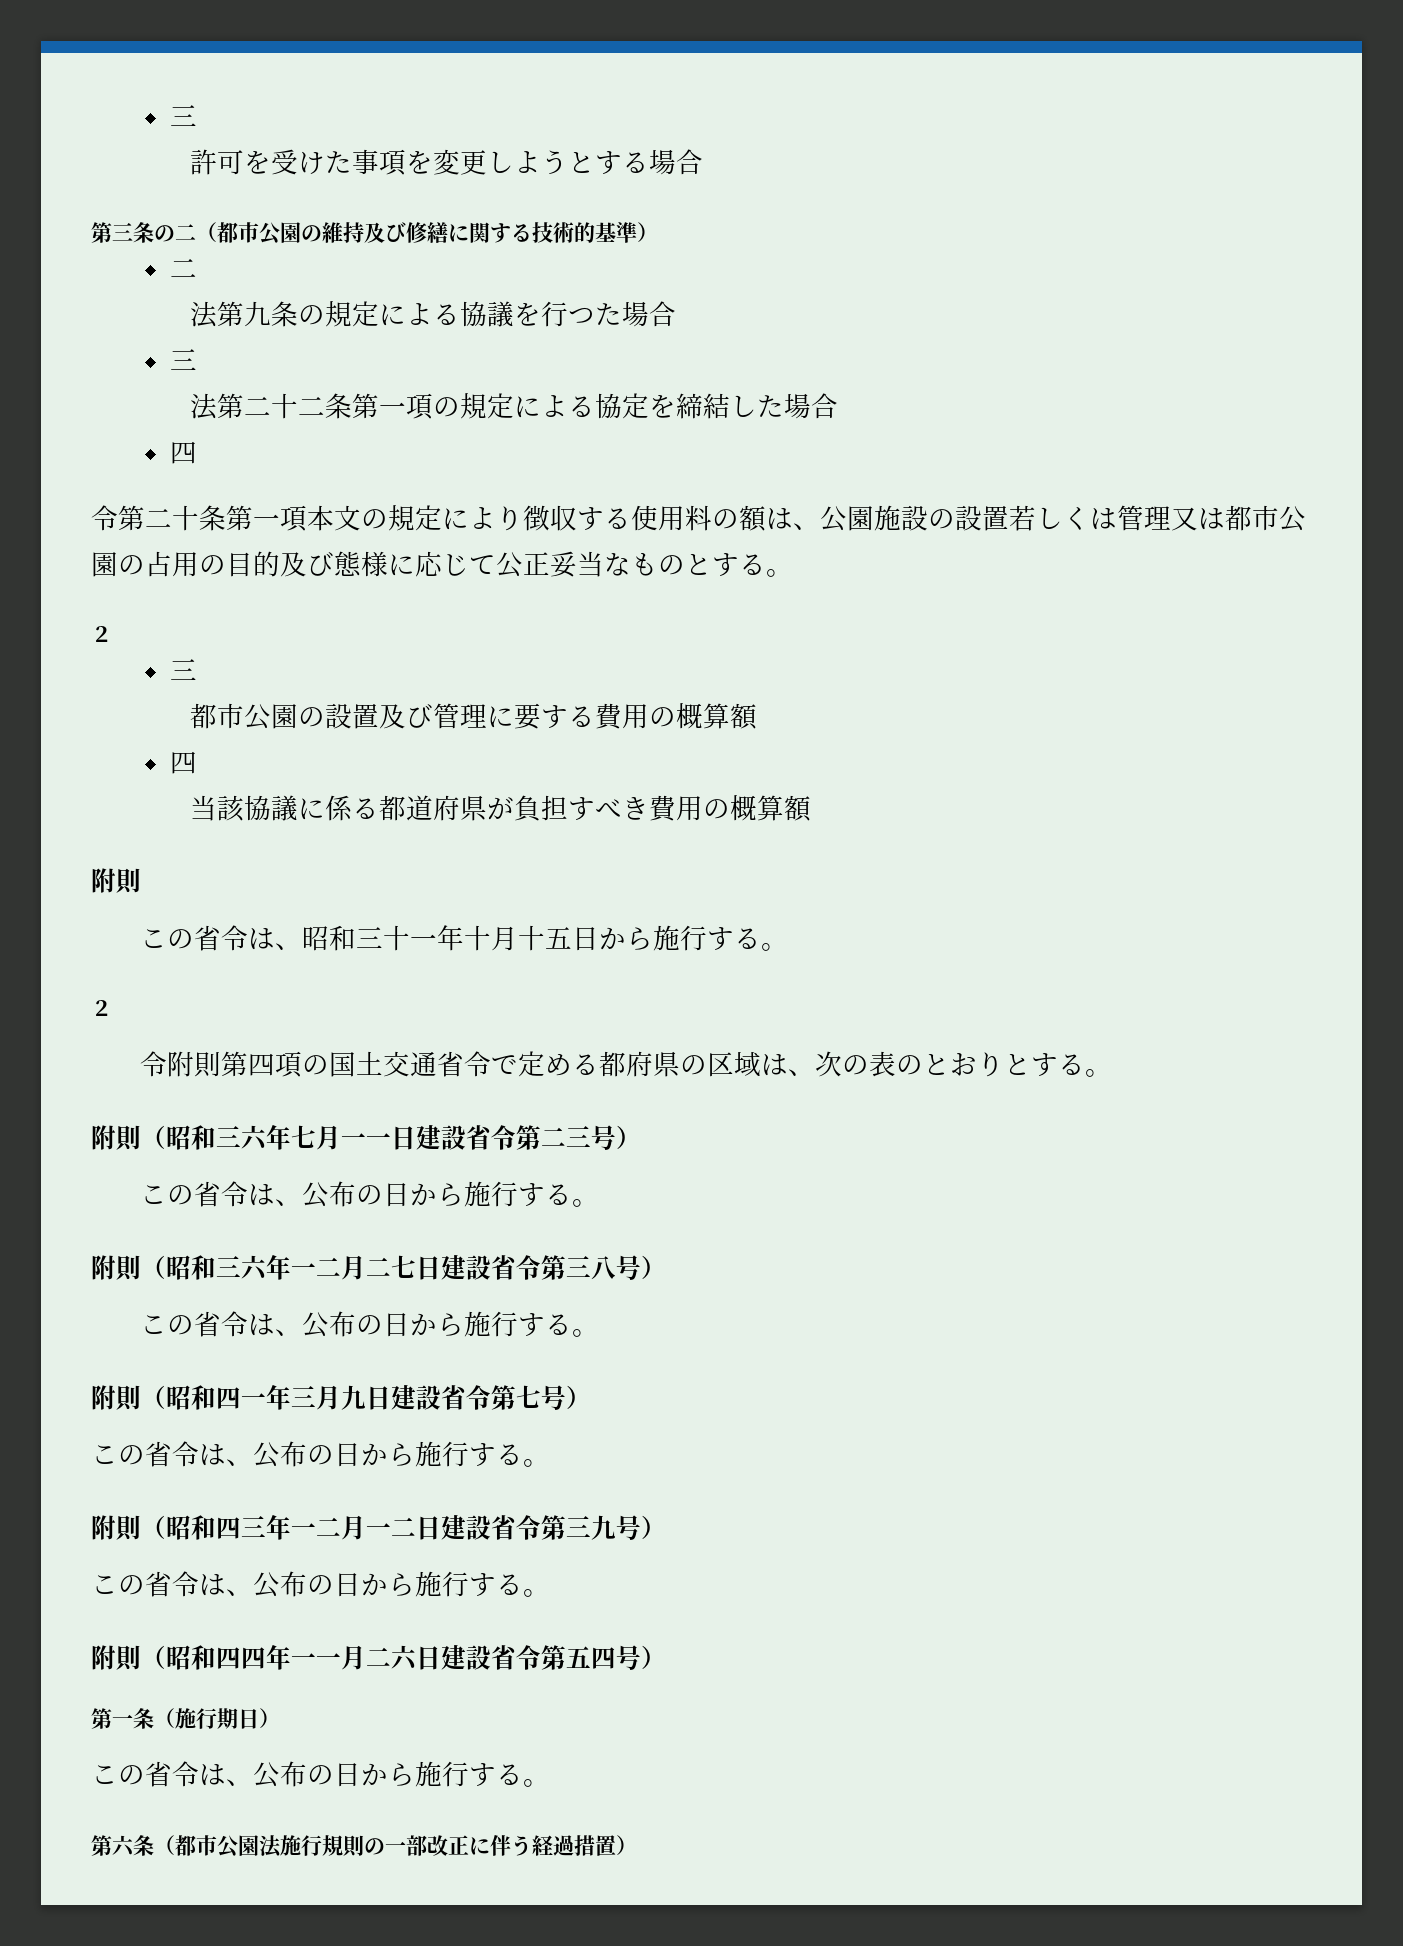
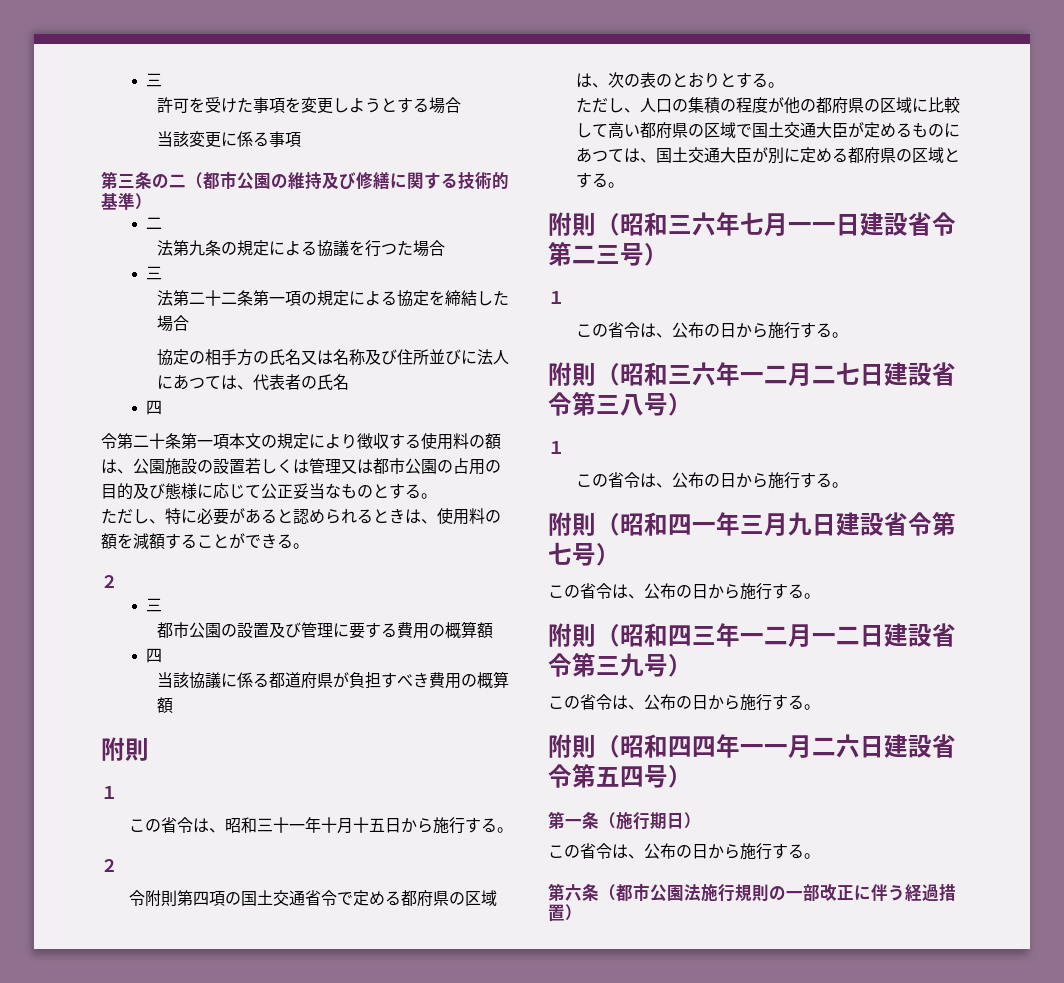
(703, 162) none -> [156,131,301,148] // 当該変更に係る事項
(838, 406) none -> [156,349,509,366] [156,374,349,391] // 協定の相手方の氏名又は名称及び住所並びに法人にあつては、代表者の氏名
(793, 573) none -> [101,508,501,525] [101,533,309,550] // ただし、特に必要があると認められるときは、使用料の額を減額することができる。
(141, 881) none -> [101,786,118,799] // １
(1113, 1073) none -> [575,97,960,114] [575,122,960,139] [575,147,960,164] [575,172,624,188] // ただし、人口の集積の程度が他の都府県の区域に比較して高い都府県の区域で国土交通大臣が定めるものにあつては、国土交通大臣が別に定める都府県の区域とする。
(641, 1137) none -> [548,291,565,304] // １
(666, 1267) none -> [548,441,565,454] // １

